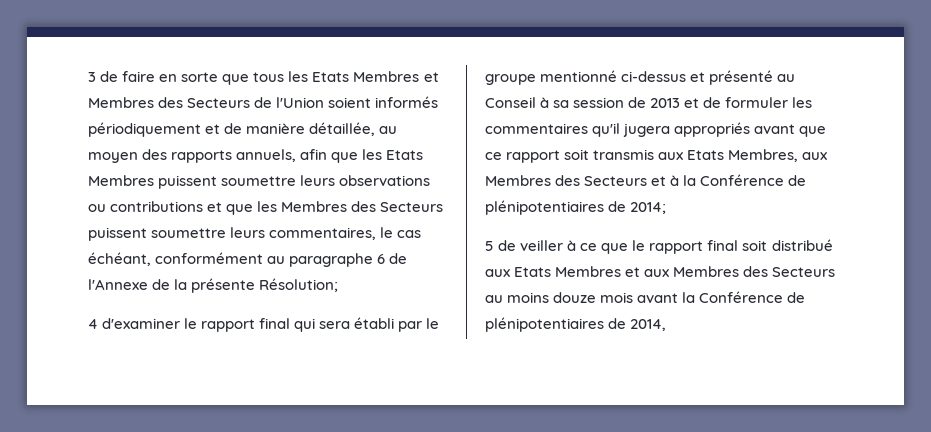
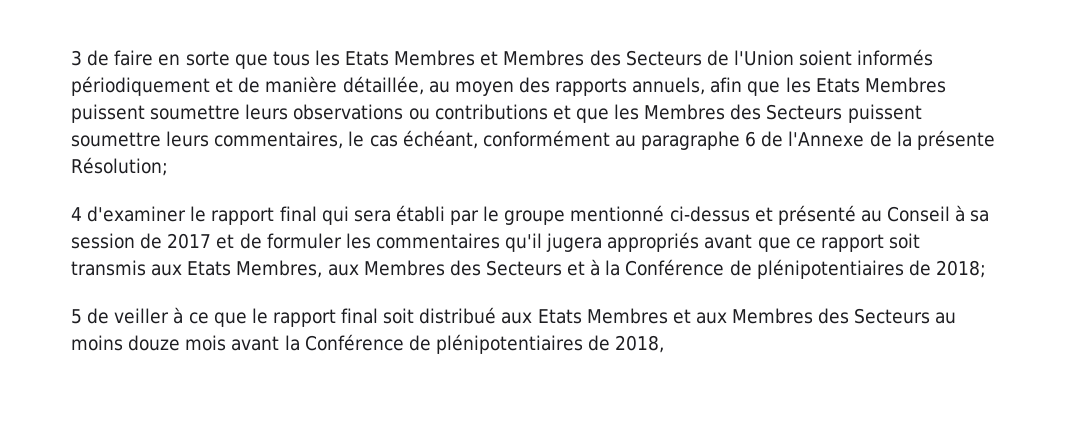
[650,98,681,108] 2013 -> [167,233,212,249] 2017
[630,202,667,214] 2014; -> [935,260,986,278] 2018;
[630,319,667,331] 2014, -> [615,335,665,353] 2018,

